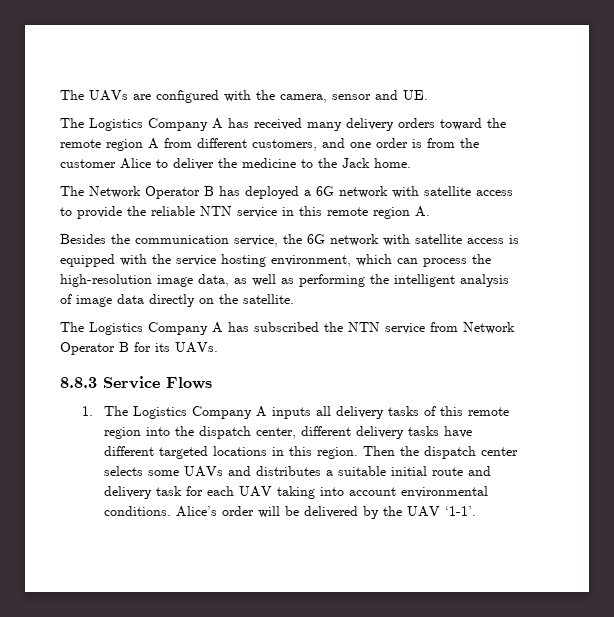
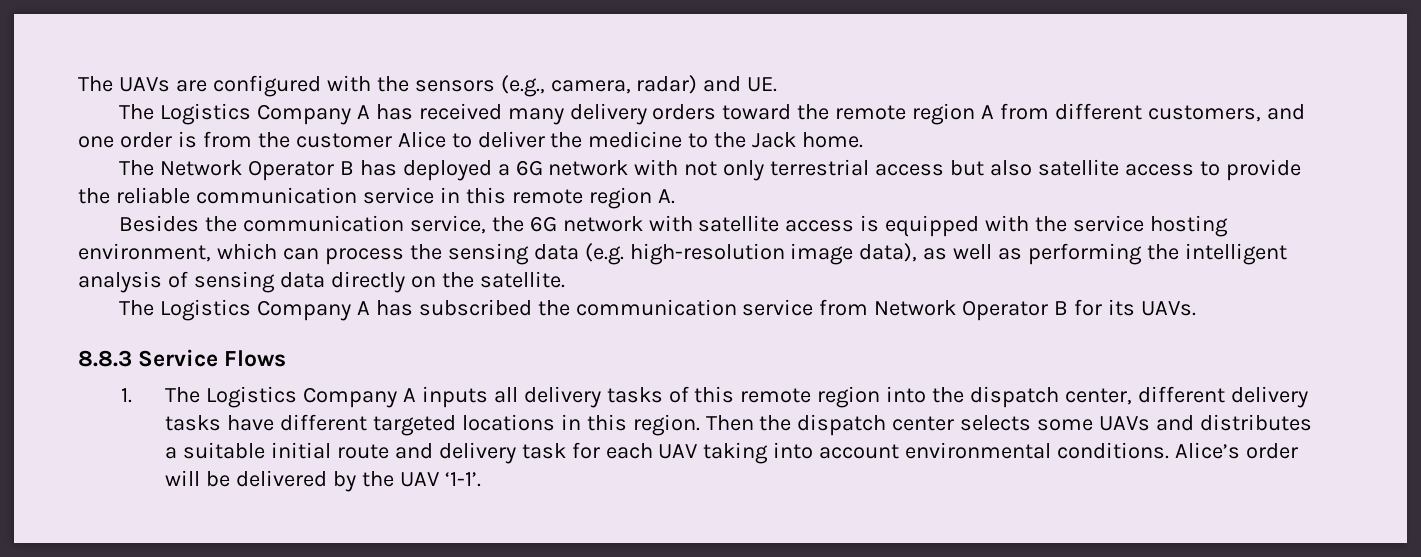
[280,94,371,103] camera, sensor -> [414,75,698,97] sensors (e.g., camera, radar)
(419, 192) none -> [684,159,1033,181] not only terrestrial access but also
[200,206,232,216] NTN -> [195,187,357,204] communication
(491, 259) none -> [447,243,624,265] sensing data (e.g.
[198,274,229,287] data, -> [859,243,918,262] data),
[76,295,112,307] image -> [193,271,275,293] sensing
[348,322,380,332] NTN -> [575,299,737,316] communication

